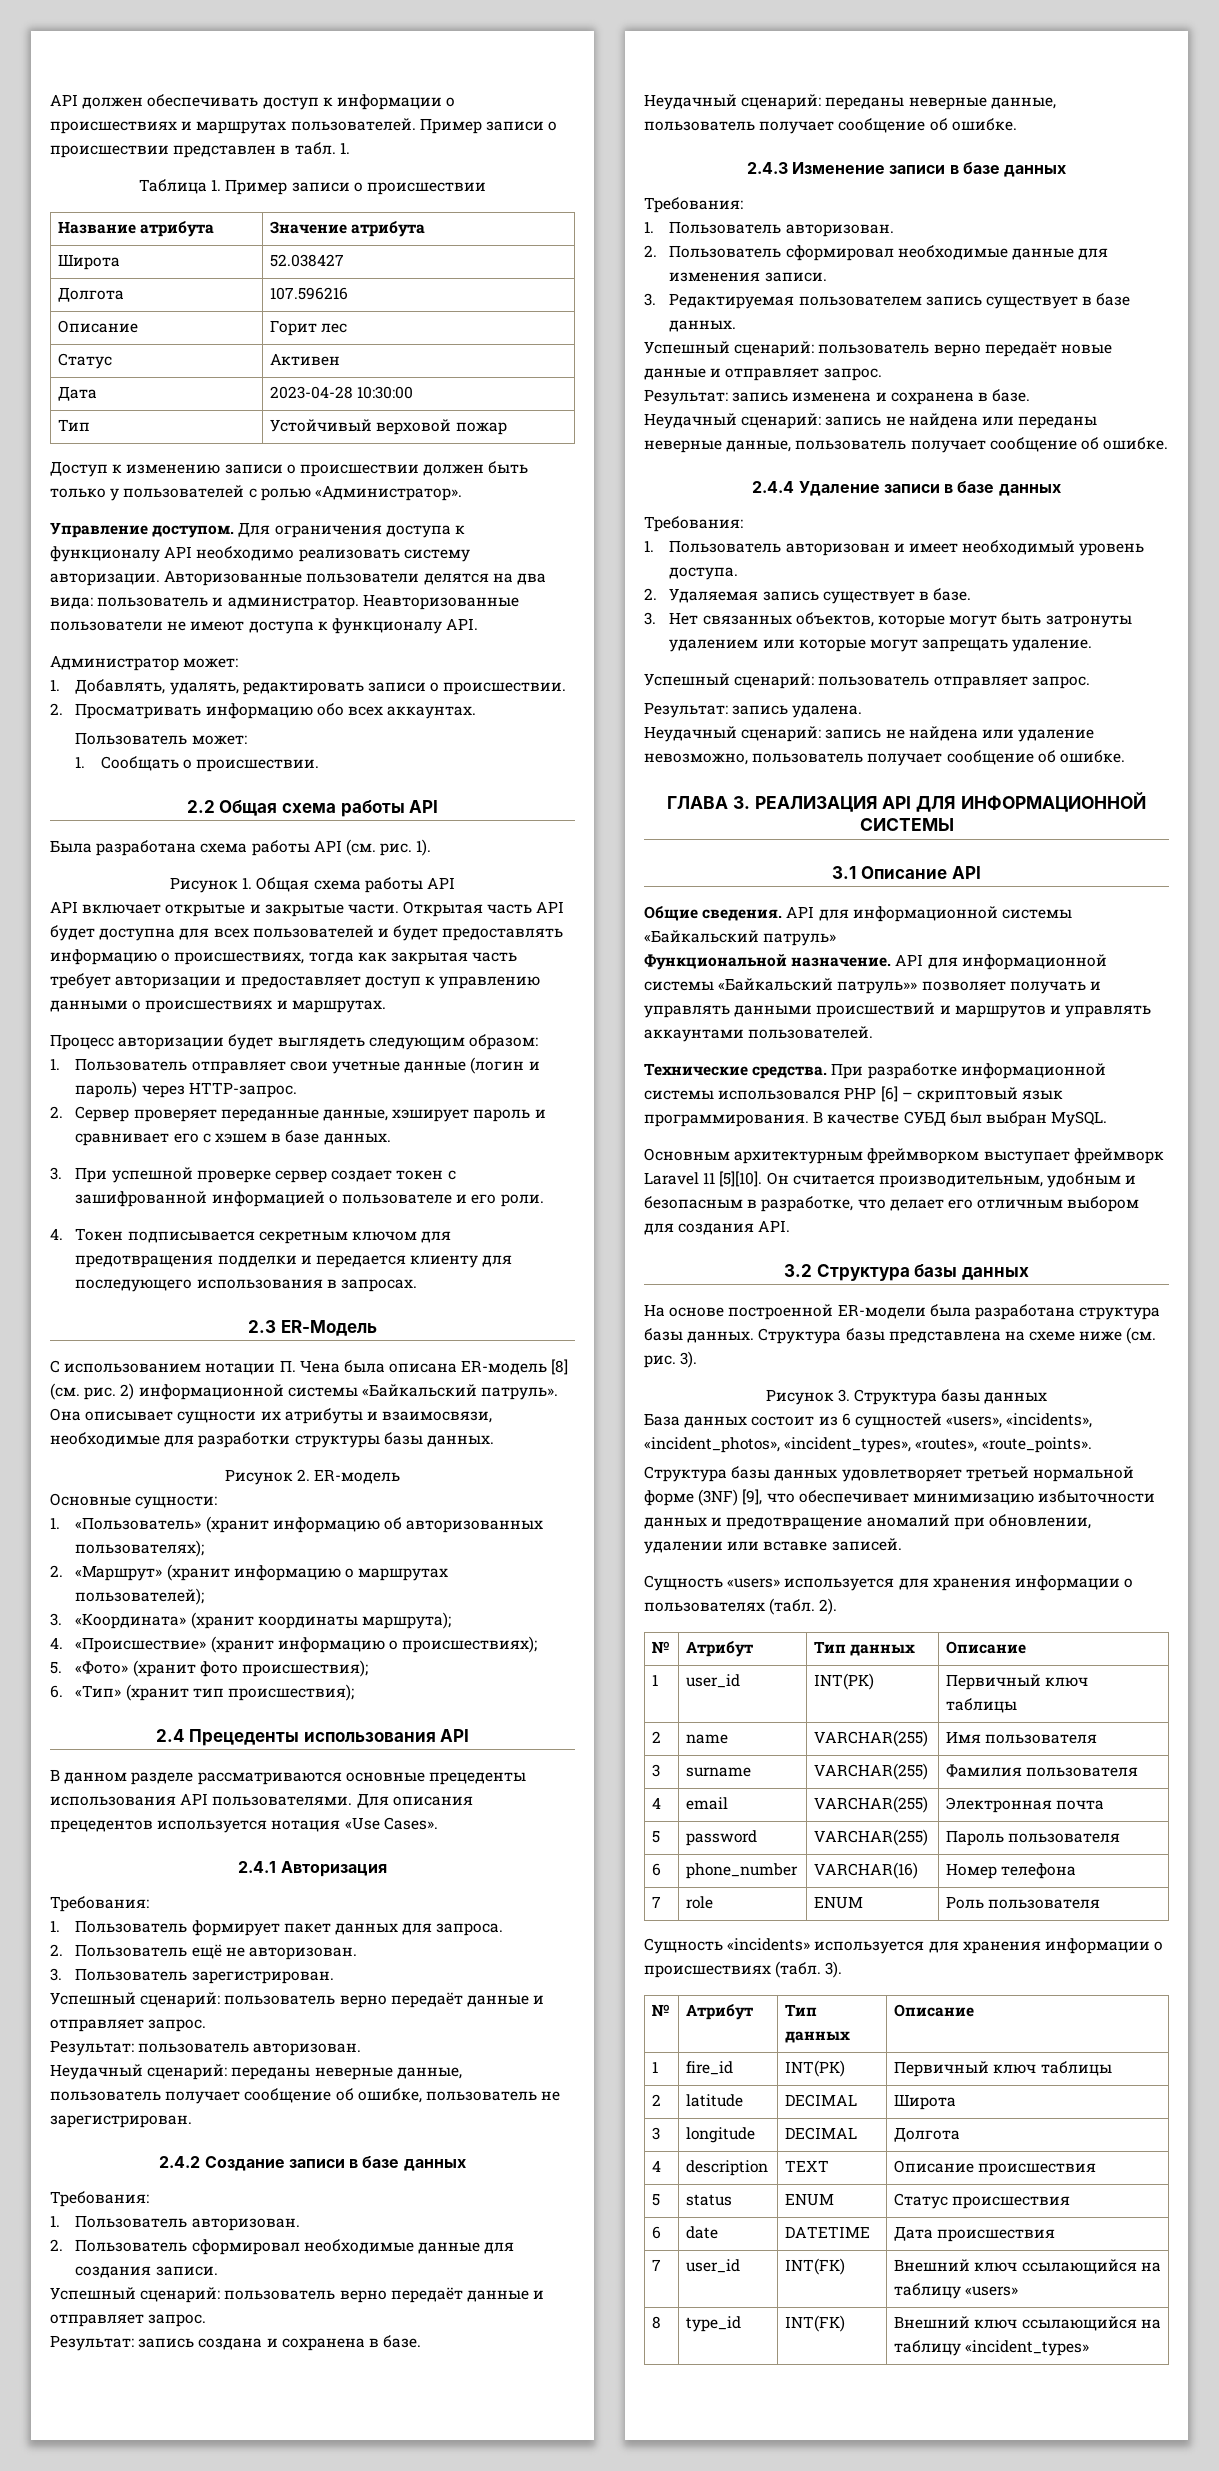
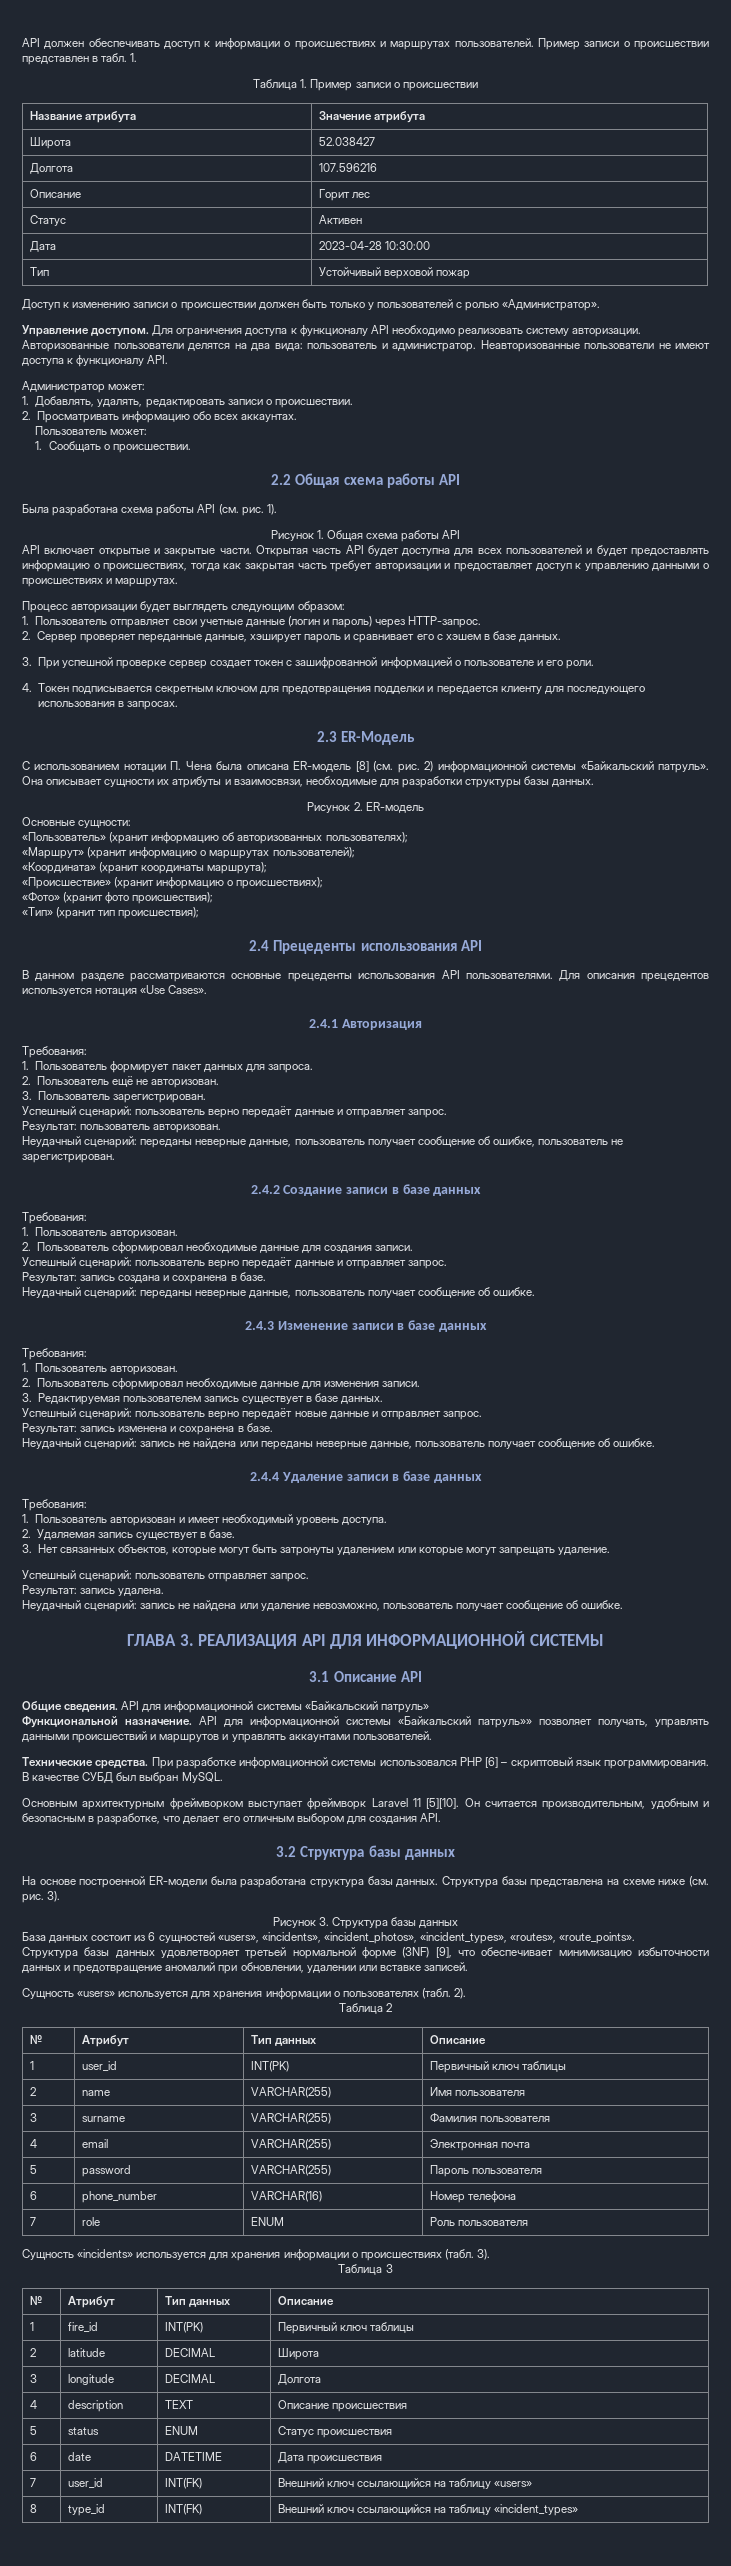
[50,1517,60,1529] 1. -> (132, 824) none
[50,1565,63,1577] 2. -> (408, 837) none
[50,1613,62,1626] 3. -> (355, 852) none
[50,1637,63,1649] 4. -> (268, 868) none
[50,1661,62,1674] 5. -> (324, 883) none
[50,1685,63,1698] 6. -> (214, 898) none
[1009,981,1101,994] получать и -> [598,1719,648,1727] получать,
(838, 1606) none -> [338,2003,393,2014] // Таблица 2
(843, 1969) none -> [338,2264,393,2275] // Таблица 3

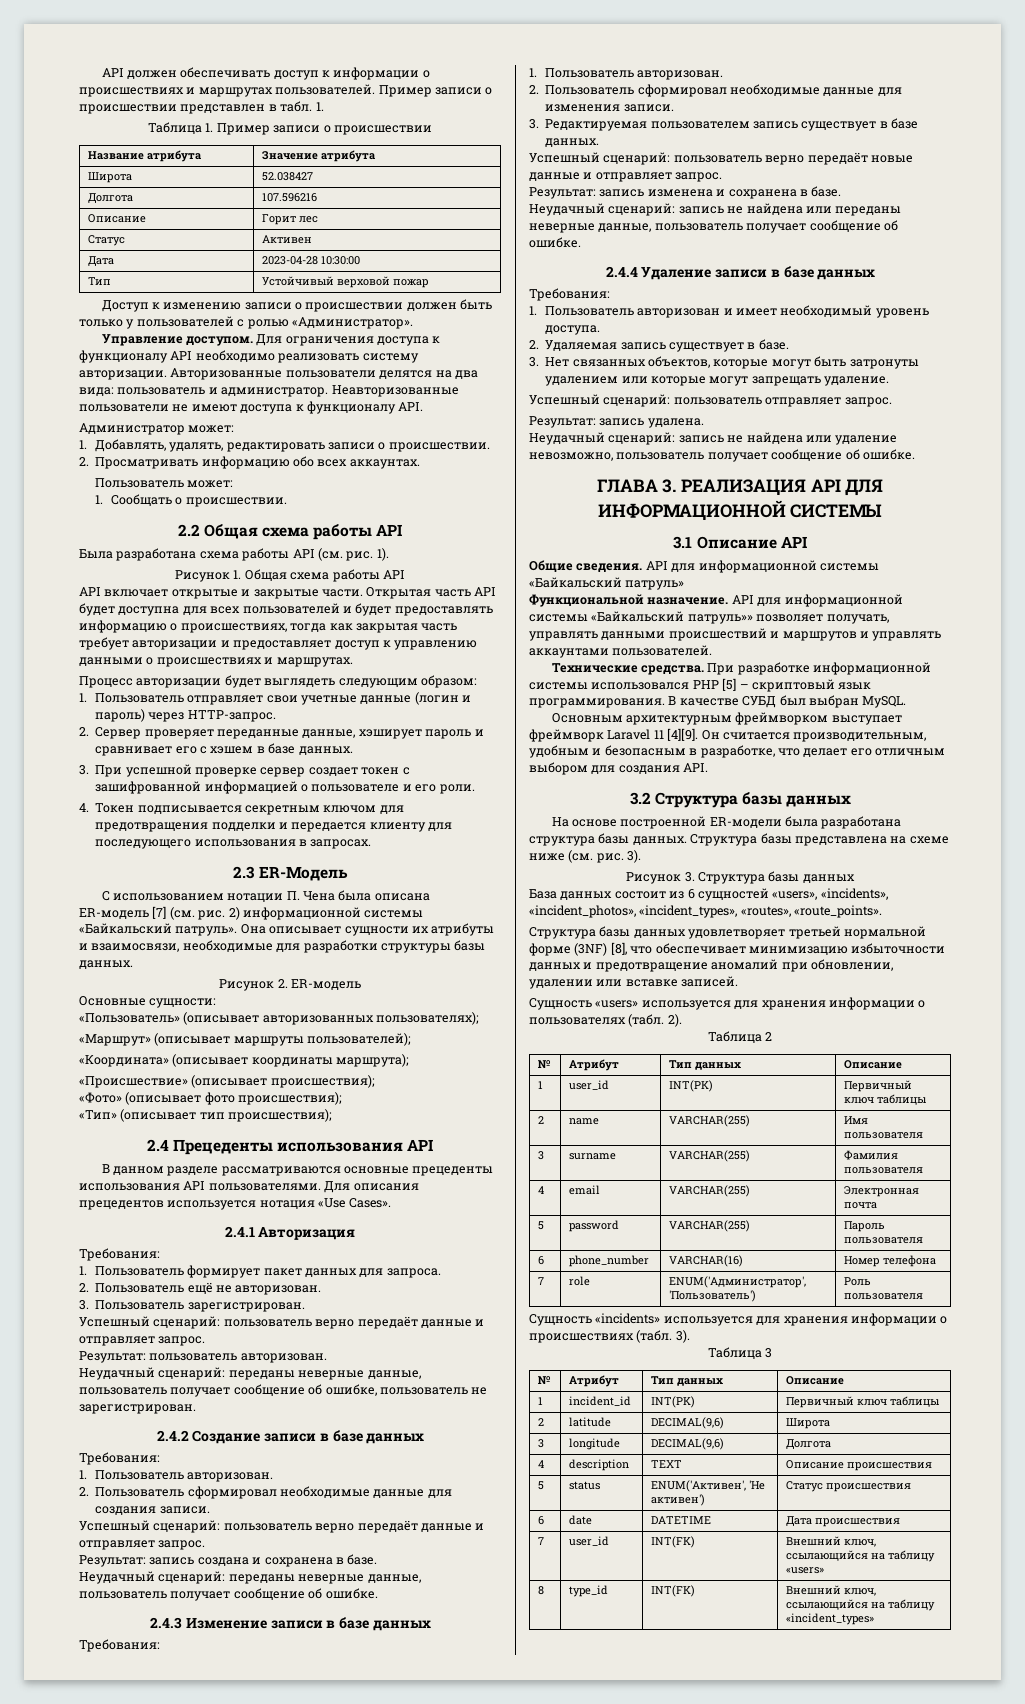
[355,761,369,772] [8] -> [152,906,167,919] [7]
[109,832,235,844] (хранит информацию об -> [183,1012,260,1025] (описывает
[87,847,270,859] (хранит информацию о маршрутах -> [154,1033,304,1046] (описывает маршруты
[99,862,140,874] (хранит -> [172,1054,249,1067] (описывает
[114,877,324,889] (хранит информацию о происшествиях); -> [191,1075,375,1088] (описывает происшествия);
[63,892,104,904] (хранит -> [125,1092,202,1105] (описывает
[56,907,97,919] (хранит -> [120,1109,197,1122] (описывает
[485,1757,498,1768] [6] -> [722,678,737,691] [5]
[426,1798,460,1809] [5][10]. -> [667,728,699,741] [4][9].
[435,1947,452,1958] [9], -> [610,942,627,955] [8],
[250,2217,284,2226] ENUM -> [669,1276,807,1288] [669,1290,757,1302] ENUM('Администратор', 'Пользователь')
[67,2322,98,2332] fire_id -> [569,1396,632,1406] incident_id
[164,2348,215,2357] DECIMAL -> [651,1417,725,1429] DECIMAL(9,6)
[164,2374,215,2383] DECIMAL -> [651,1438,725,1450] DECIMAL(9,6)
[164,2426,198,2435] ENUM -> [651,1480,766,1492] [651,1494,706,1506] ENUM('Активен', 'Не активен')
[326,2481,354,2487] ключ -> [844,1539,877,1547] ключ,
[326,2507,354,2513] ключ -> [844,1588,877,1596] ключ,

